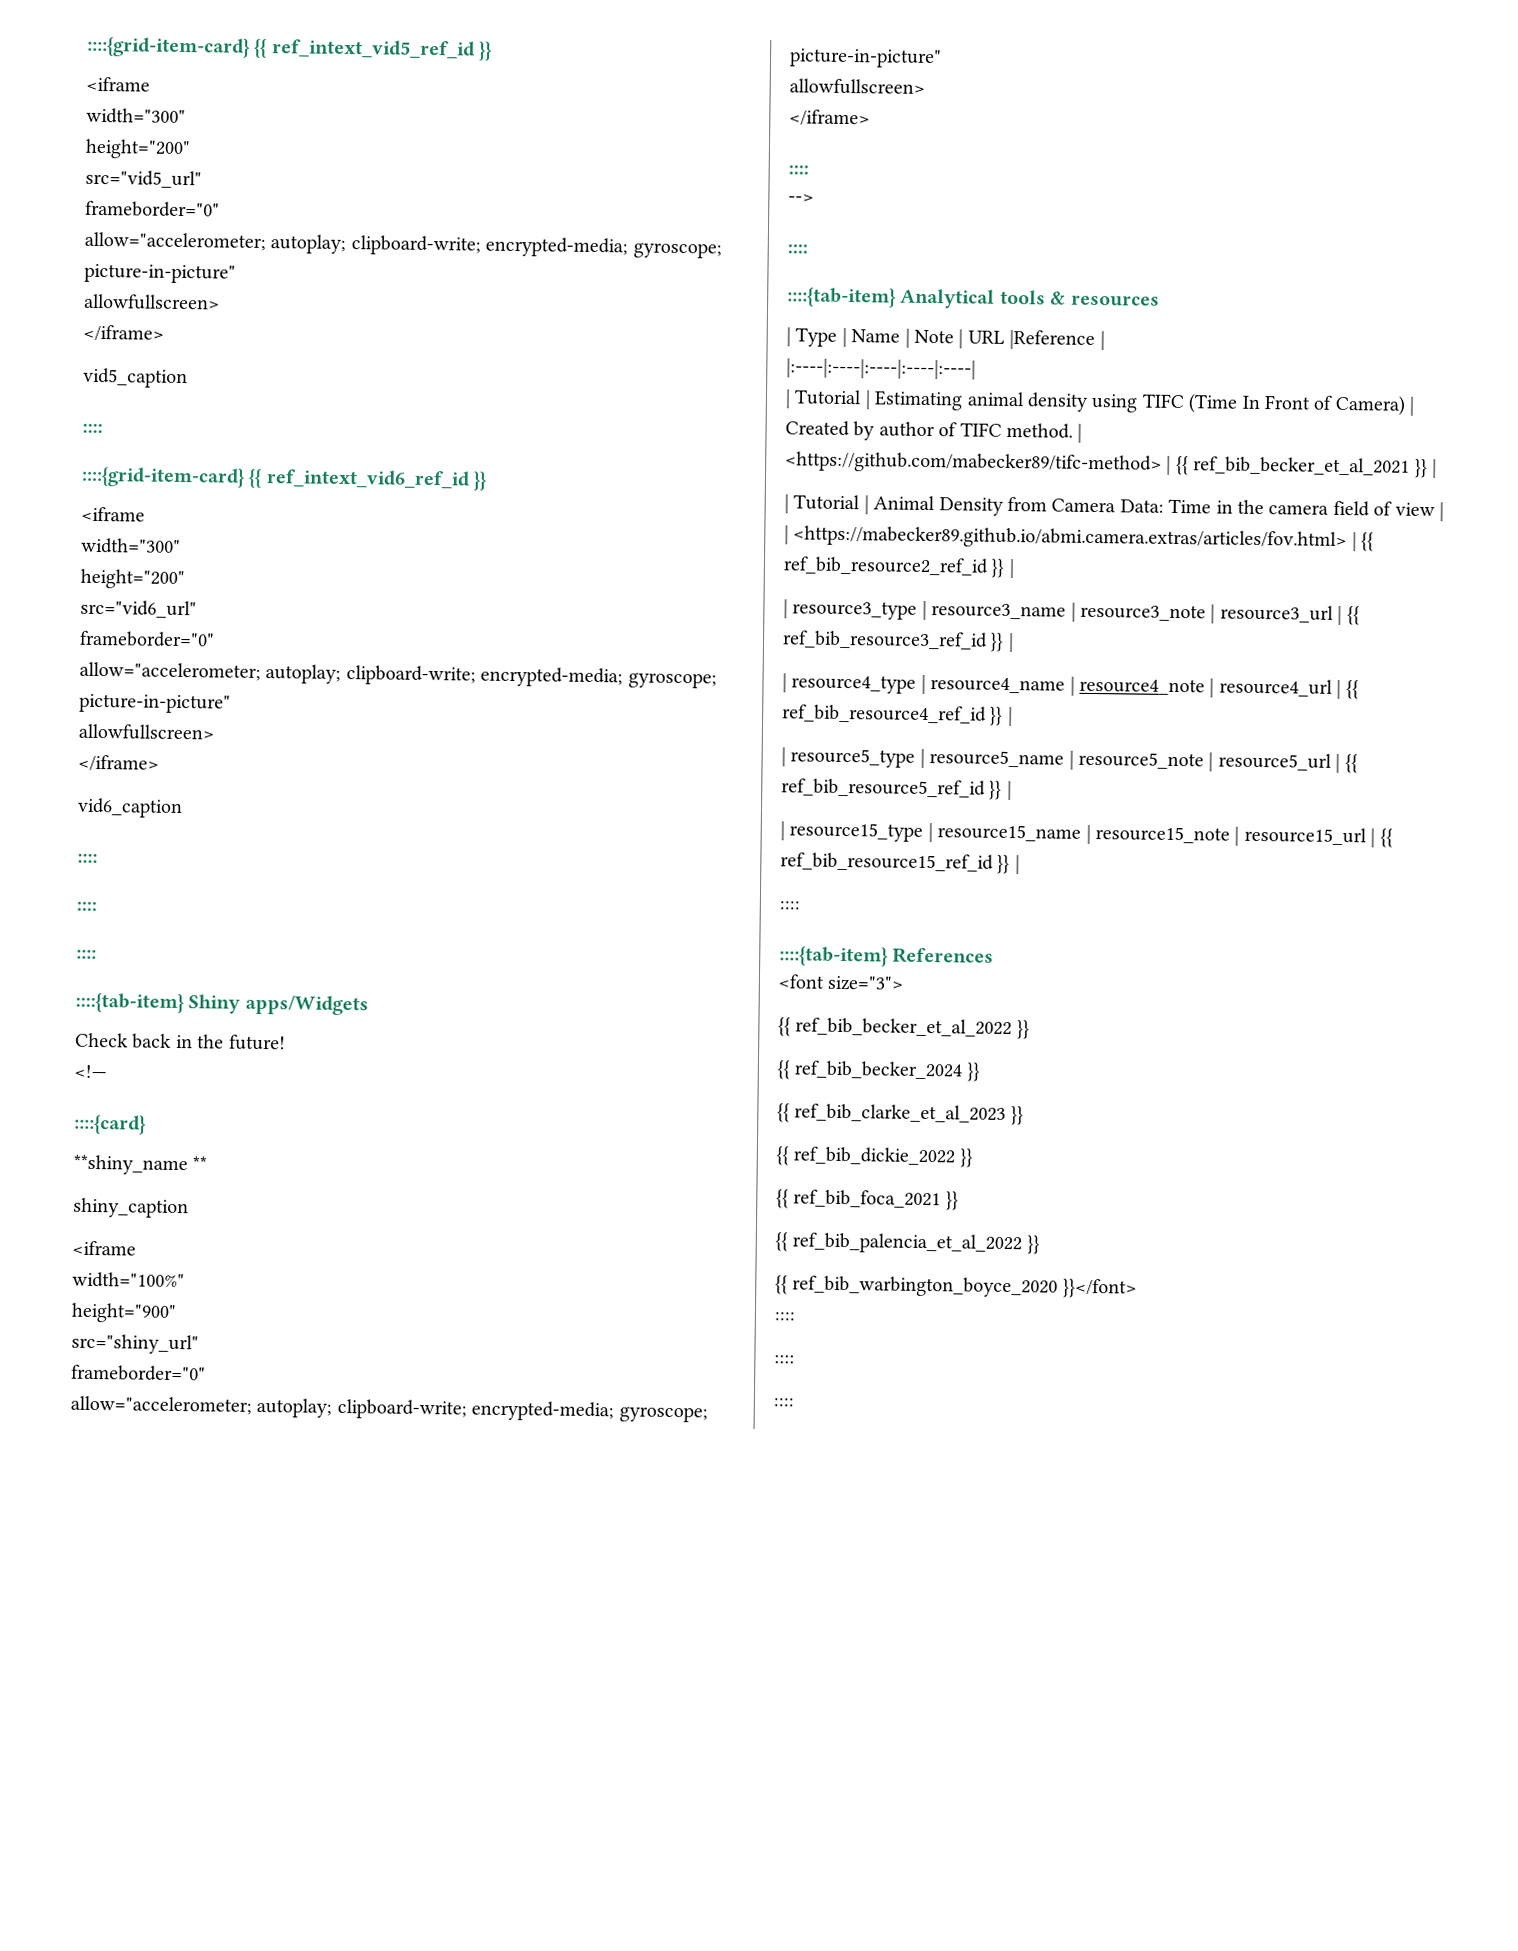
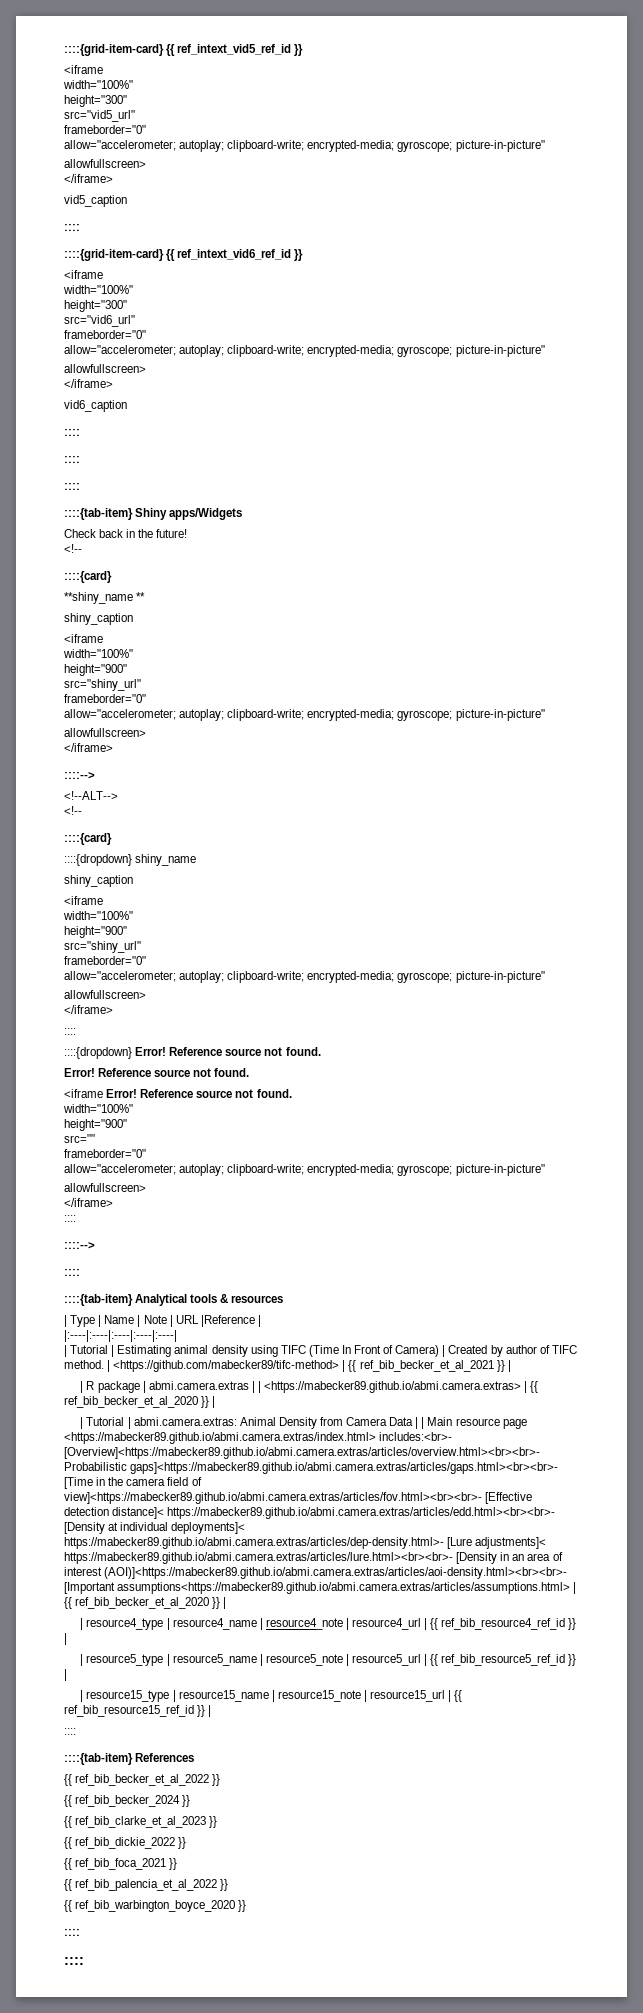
[86,107,186,125] [85,138,191,160] width="300" // height="200" -> [63,80,133,89] [64,95,127,107] width="100%" // height="300"
[81,537,181,554] [80,568,185,590] width="300" // height="200" -> [63,285,133,294] [64,300,127,312] width="100%" // height="300"
[74,1064,107,1079] <!— -> [64,544,82,553] <!--
[788,165,809,175] [788,194,814,203] :::: // --> -> [64,772,95,779] [64,791,118,800] [64,806,82,815] [64,833,112,845] [64,854,197,866] [64,875,133,887] [64,896,103,905] [63,911,133,920] [64,926,127,938] [64,941,141,953] [64,956,146,965] [64,971,545,983] [64,990,146,999] [64,1005,113,1014] [64,1028,76,1035] [64,1047,321,1059] [64,1068,250,1077] [64,1089,292,1098] [63,1104,133,1113] [64,1119,127,1131] [64,1134,95,1143] [64,1149,146,1158] [64,1164,545,1176] [64,1183,146,1192] [64,1198,113,1207] [64,1215,76,1222] [64,1242,95,1249] ::::--> // <!--ALT--> // <!-- // ::::{card} // ::::{dropdown} shiny_name // shiny_caption // <iframe // width="100%" // height="900" // src="shiny_url" // frameborder="0" // allow="accelerometer; autoplay; clipboard-write; encrypted-media; gyroscope; picture-in-picture" // allowfullscreen> // </iframe> // :::: // ::::{dropdown} Error! Reference source not found. // Error! Reference source not found. // <iframe Error! Reference source not found. // width="100%" // height="900" // src="" // frameborder="0" // allow="accelerometer; autoplay; clipboard-write; encrypted-media; gyroscope; picture-in-picture" // allowfullscreen> // </iframe> // :::: // ::::-->
[784,494,869,515] // | Tutorial | -> [80,1381,539,1393] [64,1396,216,1408] [80,1417,237,1429] // | R package | abmi.camera.extras | | <https://mabecker89.github.io/abmi.camera.extras> | {{ ref_bib_becker_et_al_2020 }} | // | Tutorial | abmi.camera.extras:
[1119,498,1212,514] Data: Time -> [389,1417,527,1429] [64,1432,453,1444] [64,1447,540,1459] [64,1462,559,1474] [64,1477,93,1489] Data | | Main resource page <https://mabecker89.github.io/abmi.camera.extras/index.html> includes:<br>- [Overview]<https://mabecker89.github.io/abmi.camera.extras/articles/overview.html><br><br>- Probabilistic gaps]<https://mabecker89.github.io/abmi.camera.extras/articles/gaps.html><br><br>- [Time
[1394,502,1444,522] [784,525,1375,552] [783,556,1015,579] [783,599,1360,626] [782,630,988,650] view | | <https://mabecker89.github.io/abmi.camera.extras/articles/fov.html> | {{ ref_bib_resource2_ref_id }} | // | resource3_type | resource3_name | resource3_note | resource3_url | {{ ref_bib_resource3_ref_id -> [64,1492,533,1504] [64,1507,556,1519] [64,1522,246,1534] [64,1537,547,1549] [64,1552,563,1564] [64,1567,568,1579] [64,1582,577,1594] [64,1597,210,1609] view]<https://mabecker89.github.io/abmi.camera.extras/articles/fov.html><br><br>- [Effective detection distance]< https://mabecker89.github.io/abmi.camera.extras/articles/edd.html><br><br>- [Density at individual deployments]< https://mabecker89.github.io/abmi.camera.extras/articles/dep-density.html>- [Lure adjustments]< https://mabecker89.github.io/abmi.camera.extras/articles/lure.html><br><br>- [Density in an area of interest (AOI)]<https://mabecker89.github.io/abmi.camera.extras/articles/aoi-density.html><br><br>- [Important assumptions<https://mabecker89.github.io/abmi.camera.extras/articles/assumptions.html> | {{ ref_bib_becker_et_al_2020
[778,974,904,991] // <font size="3"> -> (195, 1757) none
[1062,1278,1137,1299] [774,1311,795,1321] [774,1354,795,1364] [773,1397,794,1407] }}</font> // :::: // :::: // :::: -> [238,1900,247,1912] [64,1929,80,1936] [64,1957,84,1965] }} // :::: // ::::

